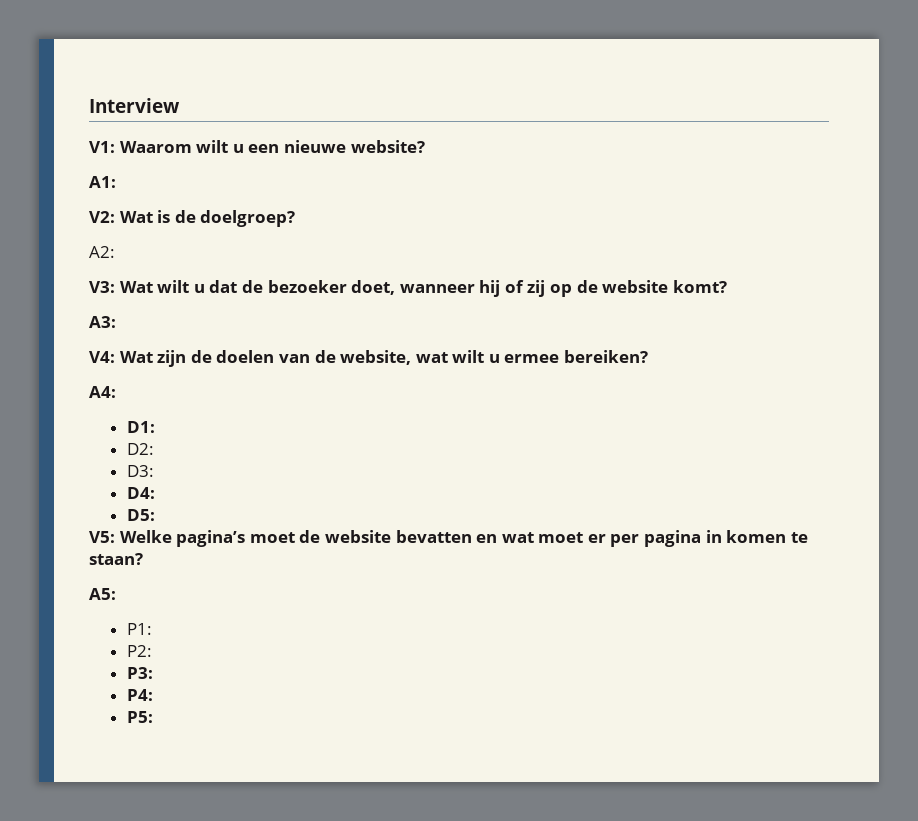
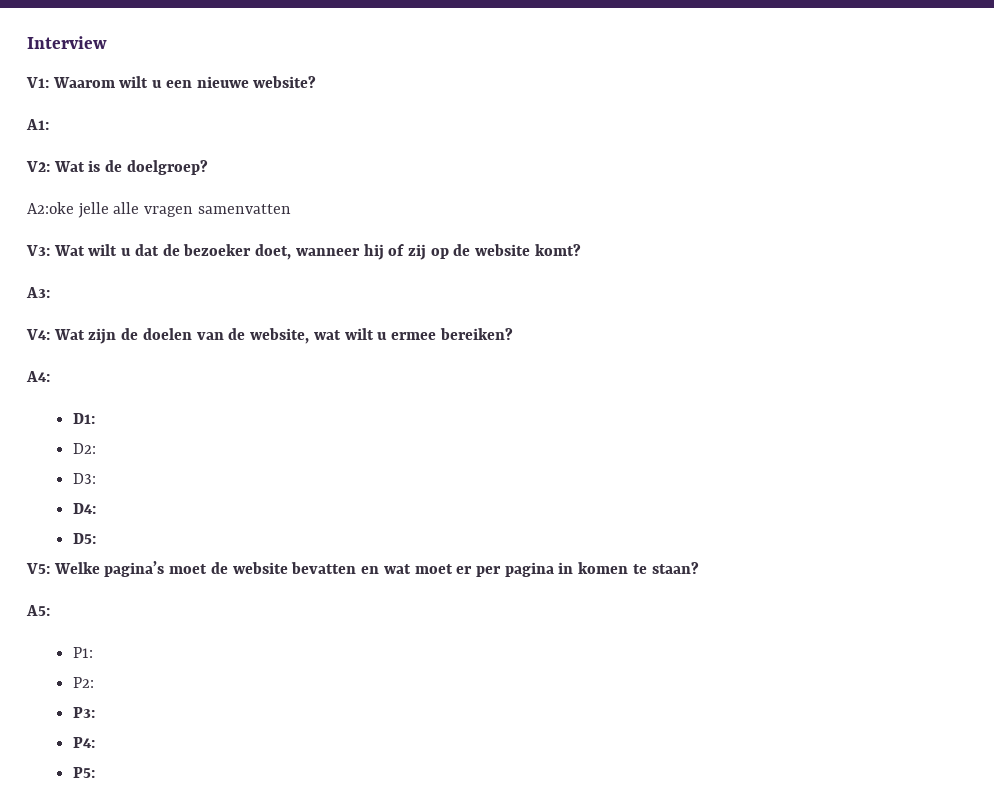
[89,246,115,258] A2: -> [27,202,291,218] A2:oke jelle alle vragen samenvatten

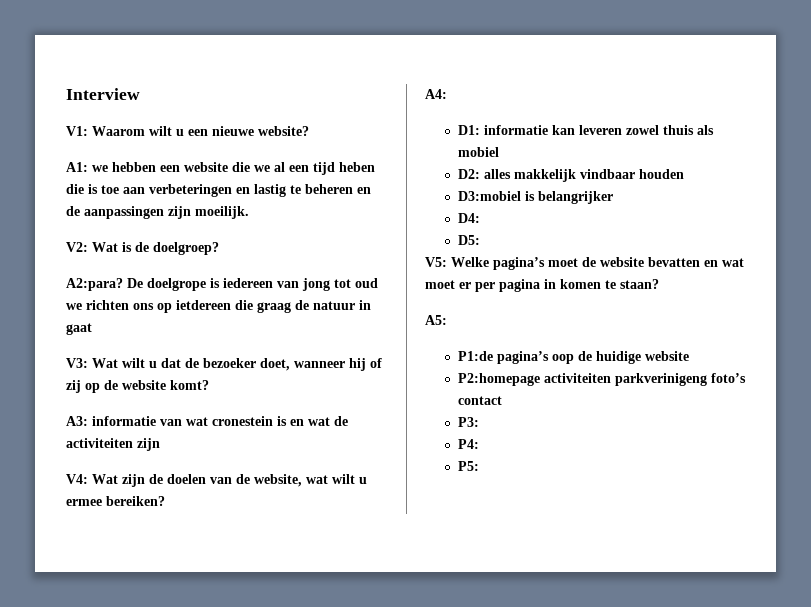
(49, 124) none -> [92,162,375,175] [66,184,371,197] [66,206,249,219] we hebben een website die we al een tijd heben die is toe aan verbeteringen en lastig te beheren en de aanpassingen zijn moeilijk.
[27,202,291,218] A2:oke jelle alle vragen samenvatten -> [66,278,378,291] [66,300,371,313] [66,323,92,335] A2:para? De doelgrope is iedereen van jong tot oud we richten ons op ietdereen die graag de natuur in gaat
(50, 292) none -> [92,416,348,426] [66,438,160,451] informatie van wat cronestein is en wat de activiteiten zijn
[72,443,96,454] [72,473,96,484] // D2: // D3: -> [483,125,714,135] [457,147,499,157] [457,169,684,182] [457,191,613,204] informatie kan leveren zowel thuis als mobiel // D2: alles makkelijk vindbaar houden // D3:mobiel is belangrijker
[72,647,93,658] [72,677,94,688] P1: // P2: -> [457,351,689,364] [457,373,746,386] [457,396,502,405] P1:de pagina’s oop de huidige website // P2:homepage activiteiten parkverinigeng foto’s contact

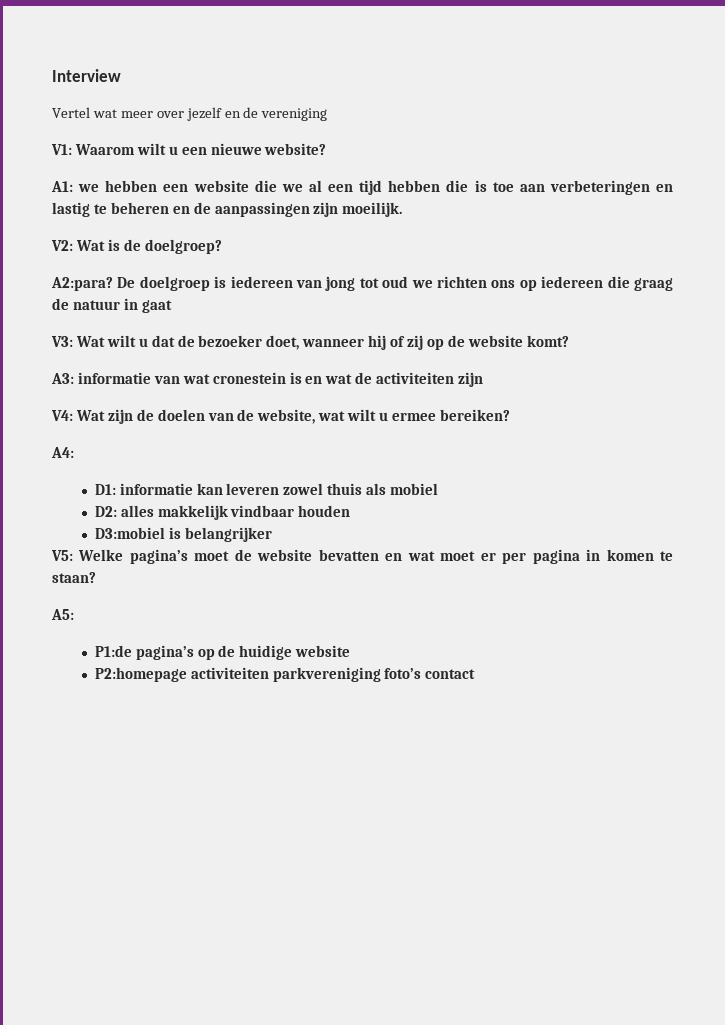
(140, 94) none -> [52,107,328,121] // Vertel wat meer over jezelf en de vereniging
[339,162,375,172] heben -> [388,180,441,192] hebben
[147,278,206,291] doelgrope -> [139,276,210,291] doelgroep
[176,300,231,310] ietdereen -> [541,276,604,288] iedereen
[457,213,480,223] [457,235,480,245] // D4: // D5: -> (272, 534) none
[551,354,574,364] oop -> [197,649,215,660] op
[614,373,707,386] parkverinigeng -> [272,667,381,682] parkvereniging
[457,417,479,427] [457,439,479,449] [457,461,479,471] // P3: // P4: // P5: -> (476, 674) none

